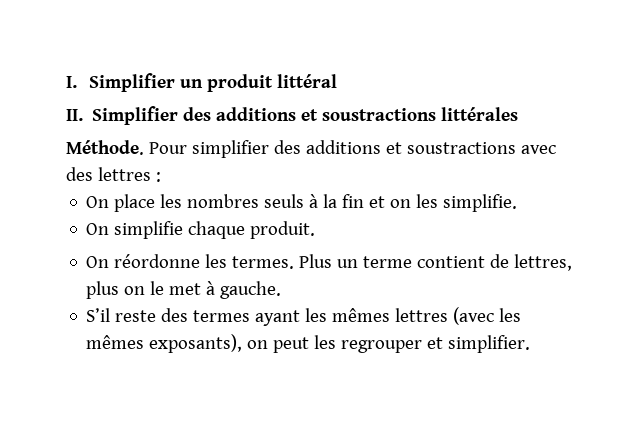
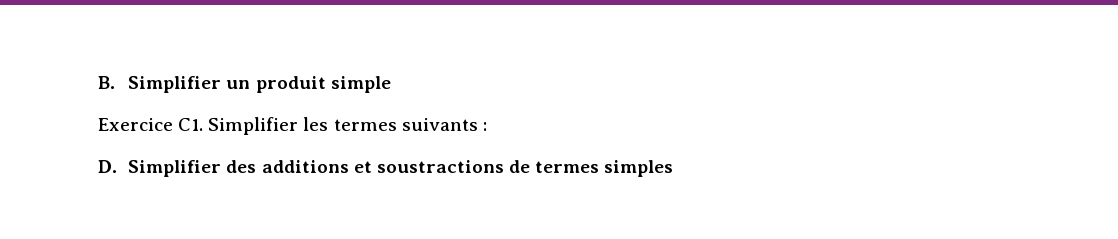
[66,76,77,88] I. -> [98,76,115,89] B.
[276,74,337,88] [66,109,83,121] littéral // II. -> [330,76,391,93] [98,117,487,135] [98,160,117,173] simple // Exercice C1. Simplifier les termes suivants : // D.
[441,107,519,121] [66,140,556,158] [66,167,161,182] [86,194,518,212] [86,221,316,239] [86,254,573,271] [86,281,282,299] [86,307,522,326] [86,334,531,353] littérales // Méthode. Pour simplifier des additions et soustractions avec des lettres : // On place les nombres seuls à la fin et on les simplifie. // On simplifie chaque produit. // On réordonne les termes. Plus un terme contient de lettres, plus on le met à gauche. // S’il reste des termes ayant les mêmes lettres (avec les mêmes exposants), on peut les regrouper et simplifier. -> [508,160,674,177] de termes simples

